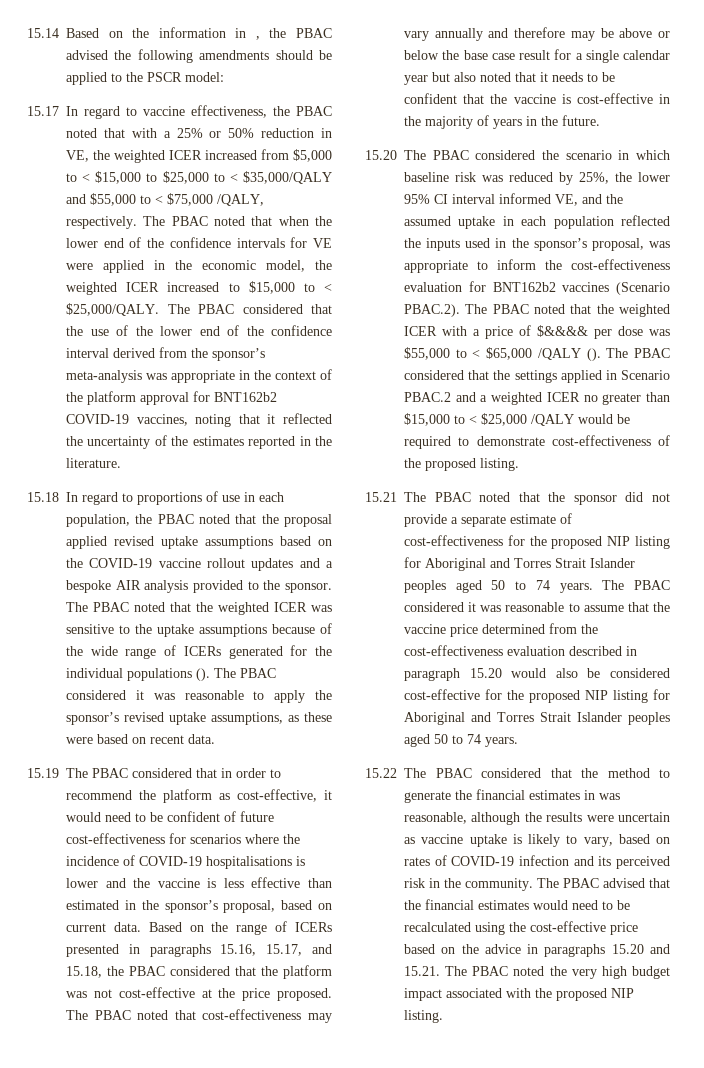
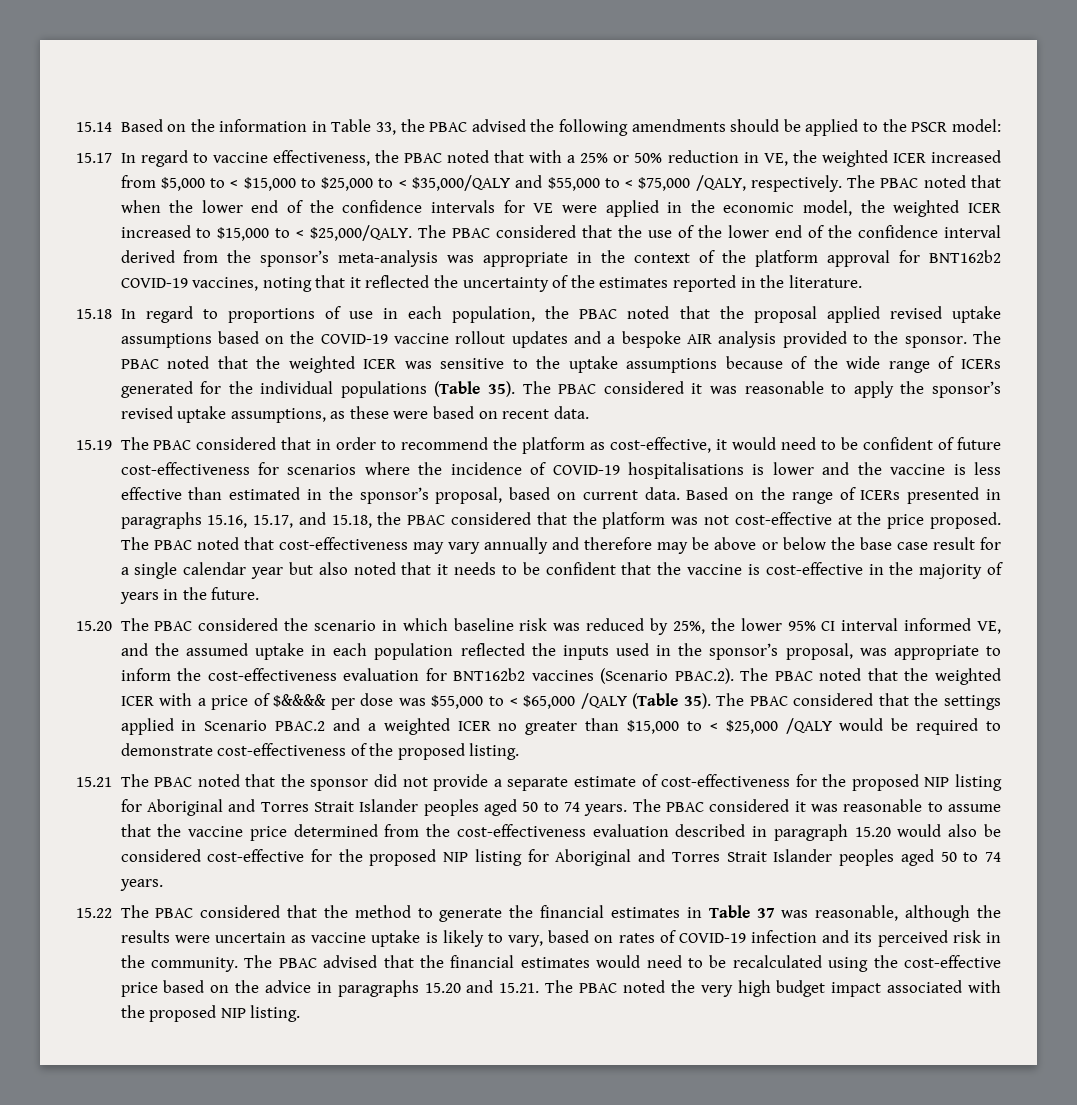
[255,36,260,40] , -> [331,119,397,135] Table 33,
[196,668,210,681] (). -> [434,381,516,397] (Table 35).
[586,348,601,361] (). -> [632,693,711,709] (Table 35).
(595, 795) none -> [708,905,775,918] Table 37

